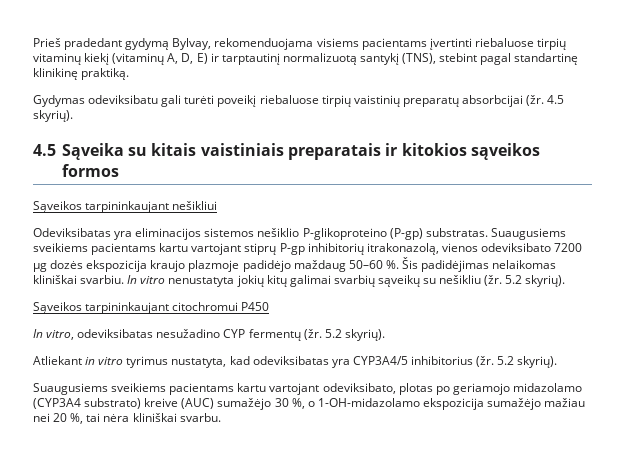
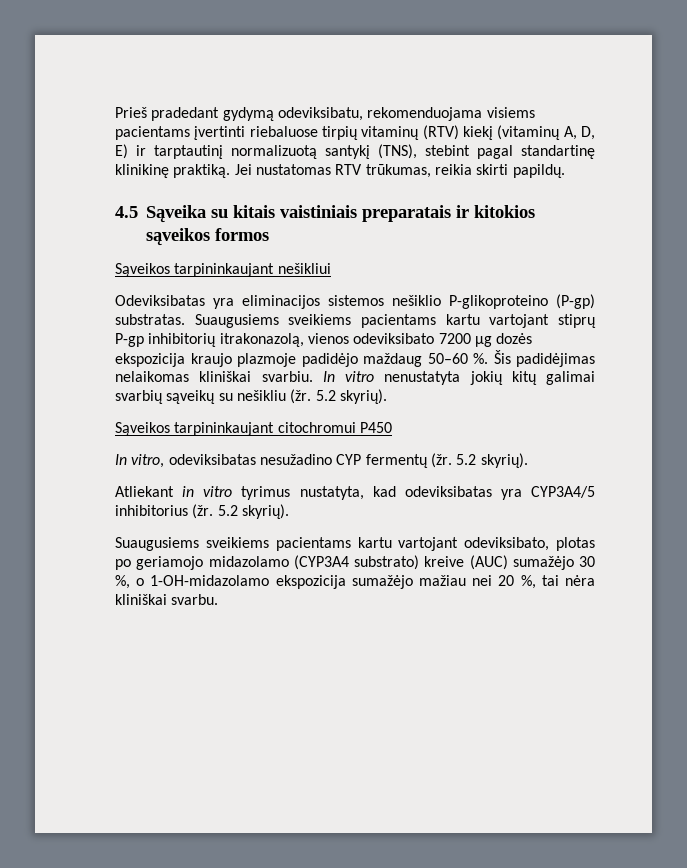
[172,38,212,50] Bylvay, -> [277,107,363,121] odeviksibatu,
(81, 59) none -> [422,125,459,140] (RTV)
[33,95,565,107] [33,110,73,122] // Gydymas odeviksibatu gali turėti poveikį riebaluose tirpių vaistinių preparatų absorbcijai (žr. 4.5 skyrių). -> [234,164,565,178] Jei nustatomas RTV trūkumas, reikia skirti papildų.

